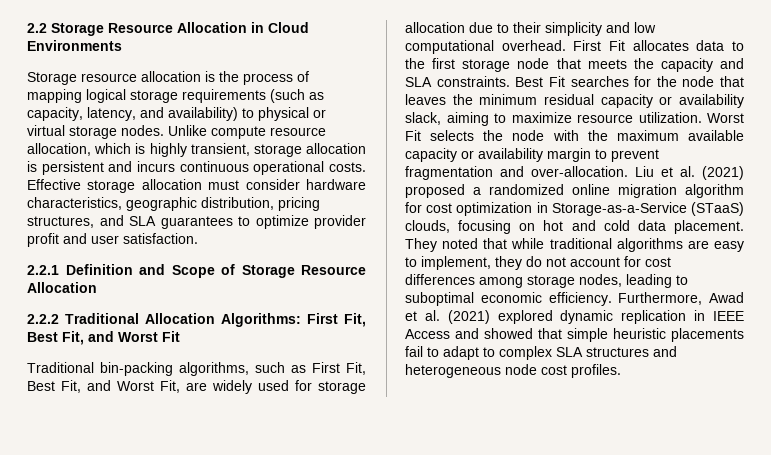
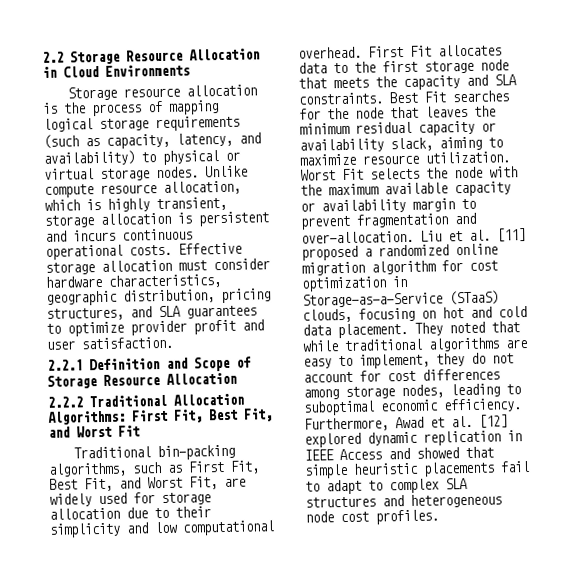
[702,166,744,180] (2021) -> [497,228,526,242] [11]
[447,310,490,324] (2021) -> [479,414,508,428] [12]

